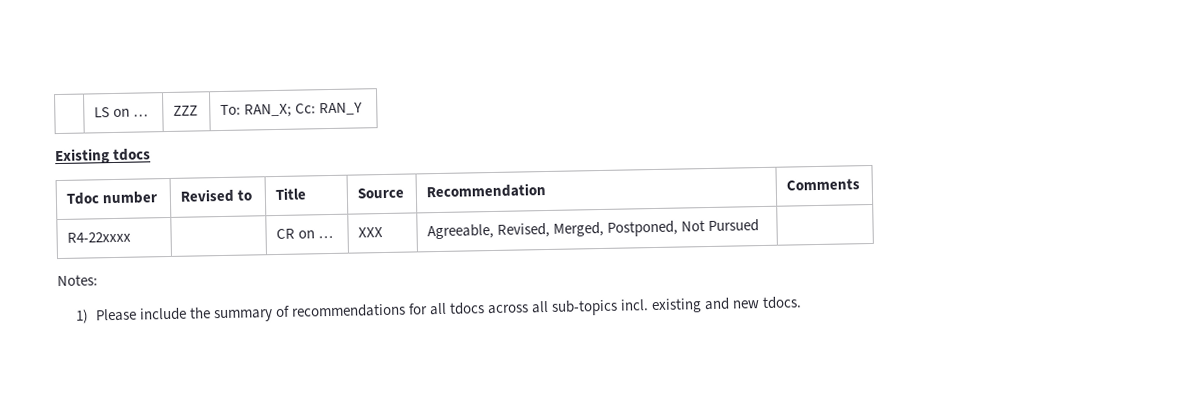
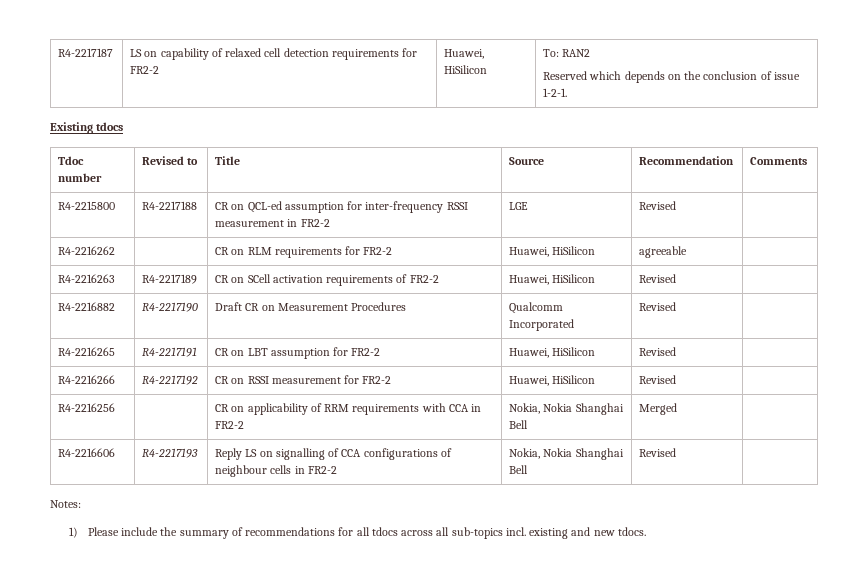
[94,107,149,118] [173,105,199,116] [220,102,364,118] | LS on … | ZZZ | To: RAN_X; Cc: RAN_Y -> [58,48,114,57] [130,48,418,60] [130,66,160,74] [444,49,485,59] [444,65,488,74] [543,49,591,57] [543,71,800,83] [543,88,568,97] R4-2217187 | LS on capability of relaxed cell detection requirements for FR2-2 | Huawei, HiSilicon | To: RAN2 // Reserved which depends on the conclusion of issue 1-2-1.
[67,231,132,243] [276,228,334,239] [358,227,384,238] [427,219,760,240] R4-22xxxx | | CR on … | XXX | Agreeable, Revised, Merged, Postponed, Not Pursued -> [58,201,116,210] [142,201,198,210] [215,201,468,213] [215,219,330,227] [509,202,529,210] [639,201,677,210] [58,246,116,255] [215,246,393,258] [509,246,596,257] [639,246,688,258] [58,274,116,283] [142,274,198,284] [215,274,439,286] [509,274,596,285] [639,274,677,283] [58,302,116,311] [142,302,199,312] [215,302,407,311] [509,302,564,314] [509,319,575,331] [639,302,677,311] [58,347,116,356] [142,347,198,357] [215,347,381,359] [509,347,596,358] [639,347,677,356] [58,375,116,384] [142,375,199,385] [215,375,392,384] [509,375,596,386] [639,375,677,384] [58,403,116,412] [215,403,482,415] [215,421,245,429] [509,403,624,415] [509,420,529,429] [639,403,678,415] [58,448,116,457] [142,448,199,458] [215,448,452,460] [215,465,337,477] [509,448,624,460] [509,465,529,474] [639,448,677,457] R4-2215800 | R4-2217188 | CR on QCL-ed assumption for inter-frequency RSSI measurement in FR2-2 | LGE | Revised | // R4-2216262 | | CR on RLM requirements for FR2-2 | Huawei, HiSilicon | agreeable | // R4-2216263 | R4-2217189 | CR on SCell activation requirements of FR2-2 | Huawei, HiSilicon | Revised | // R4-2216882 | R4-2217190 | Draft CR on Measurement Procedures | Qualcomm Incorporated | Revised | // R4-2216265 | R4-2217191 | CR on LBT assumption for FR2-2 | Huawei, HiSilicon | Revised | // R4-2216266 | R4-2217192 | CR on RSSI measurement for FR2-2 | Huawei, HiSilicon | Revised | // R4-2216256 | | CR on applicability of RRM requirements with CCA in FR2-2 | Nokia, Nokia Shanghai Bell | Merged | // R4-2216606 | R4-2217193 | Reply LS on signalling of CCA configurations of neighbour cells in FR2-2 | Nokia, Nokia Shanghai Bell | Revised

